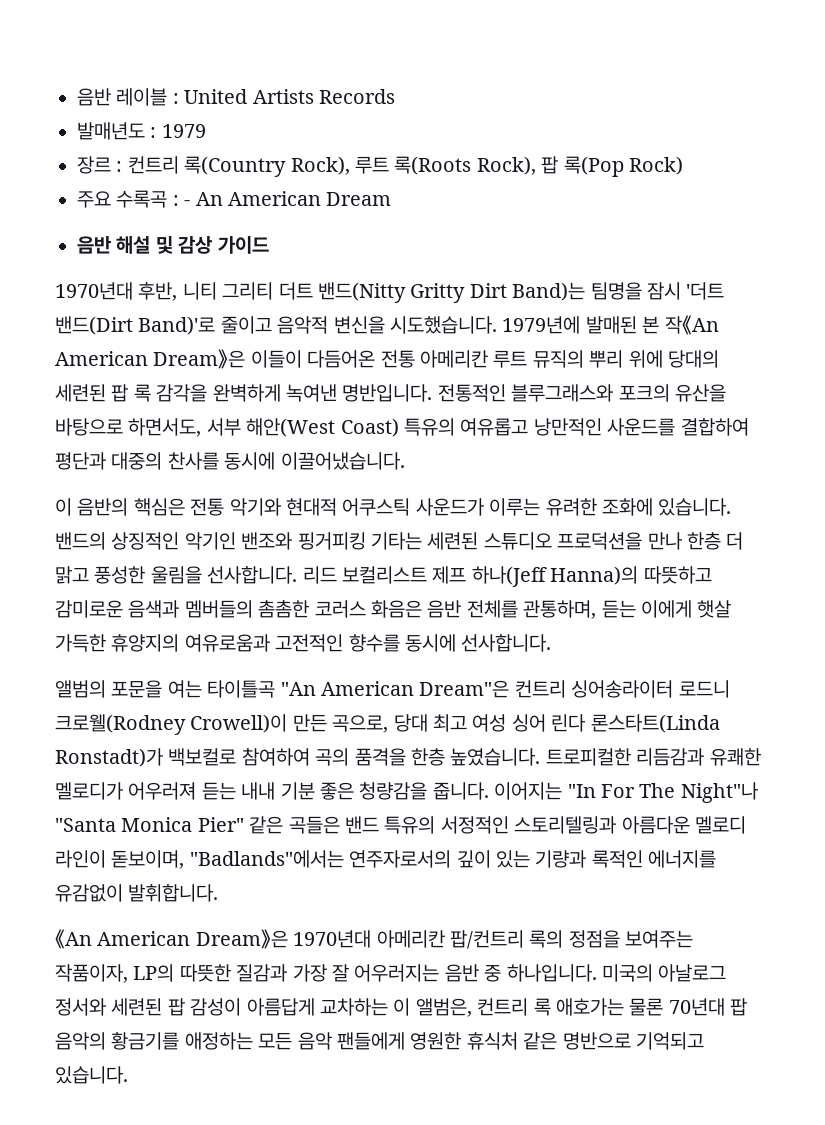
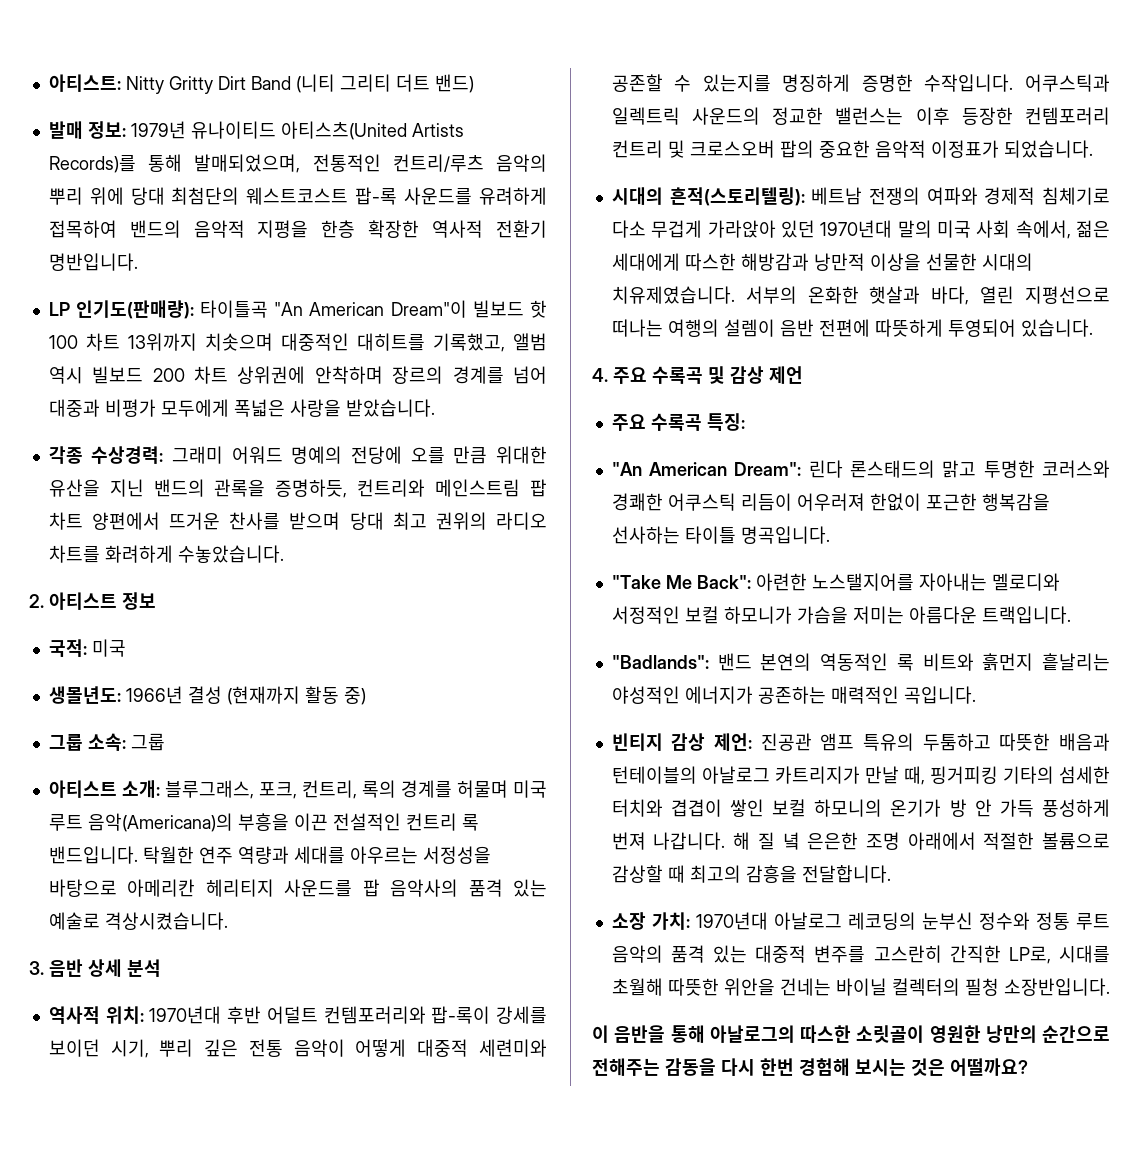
[77,88,395,106] [77,122,206,140] [77,156,683,177] [77,190,392,208] [77,236,269,254] [55,282,725,303] [55,315,719,335] [55,349,719,369] [55,384,726,402] [55,418,749,437] [55,452,405,470] [55,498,732,516] [55,532,744,550] [55,566,712,587] [55,600,732,619] [55,634,552,652] [55,680,730,698] [55,714,720,735] [55,748,761,767] [55,782,758,803] [55,816,746,834] [55,850,717,869] [55,884,219,902] [55,929,694,949] [55,964,727,983] [55,998,748,1017] [55,1032,704,1050] [55,1066,128,1084] 음반 레이블 : United Artists Records // 발매년도 : 1979 // 장르 : 컨트리 록(Country Rock), 루트 록(Roots Rock), 팝 록(Pop Rock) // 주요 수록곡 : - An American Dream // 음반 해설 및 감상 가이드 // 1970년대 후반, 니티 그리티 더트 밴드(Nitty Gritty Dirt Band)는 팀명을 잠시 '더트 밴드(Dirt Band)'로 줄이고 음악적 변신을 시도했습니다. 1979년에 발매된 본 작《An American Dream》은 이들이 다듬어온 전통 아메리칸 루트 뮤직의 뿌리 위에 당대의 세련된 팝 록 감각을 완벽하게 녹여낸 명반입니다. 전통적인 블루그래스와 포크의 유산을 바탕으로 하면서도, 서부 해안(West Coast) 특유의 여유롭고 낭만적인 사운드를 결합하여 평단과 대중의 찬사를 동시에 이끌어냈습니다. // 이 음반의 핵심은 전통 악기와 현대적 어쿠스틱 사운드가 이루는 유려한 조화에 있습니다. 밴드의 상징적인 악기인 밴조와 핑거피킹 기타는 세련된 스튜디오 프로덕션을 만나 한층 더 맑고 풍성한 울림을 선사합니다. 리드 보컬리스트 제프 하나(Jeff Hanna)의 따뜻하고 감미로운 음색과 멤버들의 촘촘한 코러스 화음은 음반 전체를 관통하며, 듣는 이에게 햇살 가득한 휴양지의 여유로움과 고전적인 향수를 동시에 선사합니다. // 앨범의 포문을 여는 타이틀곡 "An American Dream"은 컨트리 싱어송라이터 로드니 크로웰(Rodney Crowell)이 만든 곡으로, 당대 최고 여성 싱어 린다 론스타트(Linda Ronstadt)가 백보컬로 참여하여 곡의 품격을 한층 높였습니다. 트로피컬한 리듬감과 유쾌한 멜로디가 어우러져 듣는 내내 기분 좋은 청량감을 줍니다. 이어지는 "In For The Night"나 "Santa Monica Pier" 같은 곡들은 밴드 특유의 서정적인 스토리텔링과 아름다운 멜로디 라인이 돋보이며, "Badlands"에서는 연주자로서의 깊이 있는 기량과 록적인 에너지를 유감없이 발휘합니다. // 《An American Dream》은 1970년대 아메리칸 팝/컨트리 록의 정점을 보여주는 작품이자, LP의 따뜻한 질감과 가장 잘 어우러지는 음반 중 하나입니다. 미국의 아날로그 정서와 세련된 팝 감성이 아름답게 교차하는 이 앨범은, 컨트리 록 애호가는 물론 70년대 팝 음악의 황금기를 애정하는 모든 음악 팬들에게 영원한 휴식처 같은 명반으로 기억되고 있습니다. -> [48,74,474,94] [48,121,464,140] [48,154,547,173] [48,187,547,205] [48,220,547,238] [48,253,138,271] [48,300,547,319] [48,333,547,352] [48,366,547,384] [48,399,435,417] [48,446,547,464] [48,479,547,498] [48,512,547,530] [48,545,284,563] [29,592,156,610] [48,639,126,657] [48,686,366,705] [48,733,165,751] [48,780,547,799] [48,813,479,832] [48,846,491,864] [48,879,547,897] [48,912,228,930] [29,959,161,977] [48,1006,547,1024] [48,1039,547,1058] [611,74,1110,92] [611,107,1110,125] [611,140,1093,158] [611,187,1110,206] [611,220,1110,239] [611,253,1033,271] [611,286,1110,305] [611,319,1093,337] [592,366,803,384] [611,413,745,431] [611,460,1110,478] [611,493,1050,511] [611,526,830,544] [611,573,1060,591] [611,606,1071,624] [611,653,1110,671] [611,686,976,704] [611,733,1110,751] [611,766,1110,785] [611,799,1110,817] [611,832,1110,850] [611,865,891,883] [611,912,1110,930] [611,945,1110,964] [611,978,1110,996] [592,1025,1110,1043] [592,1058,1028,1076] 아티스트: Nitty Gritty Dirt Band (니티 그리티 더트 밴드) // 발매 정보: 1979년 유나이티드 아티스츠(United Artists Records)를 통해 발매되었으며, 전통적인 컨트리/루츠 음악의 뿌리 위에 당대 최첨단의 웨스트코스트 팝-록 사운드를 유려하게 접목하여 밴드의 음악적 지평을 한층 확장한 역사적 전환기 명반입니다. // LP 인기도(판매량): 타이틀곡 "An American Dream"이 빌보드 핫 100 차트 13위까지 치솟으며 대중적인 대히트를 기록했고, 앨범 역시 빌보드 200 차트 상위권에 안착하며 장르의 경계를 넘어 대중과 비평가 모두에게 폭넓은 사랑을 받았습니다. // 각종 수상경력: 그래미 어워드 명예의 전당에 오를 만큼 위대한 유산을 지닌 밴드의 관록을 증명하듯, 컨트리와 메인스트림 팝 차트 양편에서 뜨거운 찬사를 받으며 당대 최고 권위의 라디오 차트를 화려하게 수놓았습니다. // 2. 아티스트 정보 // 국적: 미국 // 생몰년도: 1966년 결성 (현재까지 활동 중) // 그룹 소속: 그룹 // 아티스트 소개: 블루그래스, 포크, 컨트리, 록의 경계를 허물며 미국 루트 음악(Americana)의 부흥을 이끈 전설적인 컨트리 록 밴드입니다. 탁월한 연주 역량과 세대를 아우르는 서정성을 바탕으로 아메리칸 헤리티지 사운드를 팝 음악사의 품격 있는 예술로 격상시켰습니다. // 3. 음반 상세 분석 // 역사적 위치: 1970년대 후반 어덜트 컨템포러리와 팝-록이 강세를 보이던 시기, 뿌리 깊은 전통 음악이 어떻게 대중적 세련미와 공존할 수 있는지를 명징하게 증명한 수작입니다. 어쿠스틱과 일렉트릭 사운드의 정교한 밸런스는 이후 등장한 컨템포러리 컨트리 및 크로스오버 팝의 중요한 음악적 이정표가 되었습니다. // 시대의 흔적(스토리텔링): 베트남 전쟁의 여파와 경제적 침체기로 다소 무겁게 가라앉아 있던 1970년대 말의 미국 사회 속에서, 젊은 세대에게 따스한 해방감과 낭만적 이상을 선물한 시대의 치유제였습니다. 서부의 온화한 햇살과 바다, 열린 지평선으로 떠나는 여행의 설렘이 음반 전편에 따뜻하게 투영되어 있습니다. // 4. 주요 수록곡 및 감상 제언 // 주요 수록곡 특징: // "An American Dream": 린다 론스태드의 맑고 투명한 코러스와 경쾌한 어쿠스틱 리듬이 어우러져 한없이 포근한 행복감을 선사하는 타이틀 명곡입니다. // "Take Me Back": 아련한 노스탤지어를 자아내는 멜로디와 서정적인 보컬 하모니가 가슴을 저미는 아름다운 트랙입니다. // "Badlands": 밴드 본연의 역동적인 록 비트와 흙먼지 흩날리는 야성적인 에너지가 공존하는 매력적인 곡입니다. // 빈티지 감상 제언: 진공관 앰프 특유의 두툼하고 따뜻한 배음과 턴테이블의 아날로그 카트리지가 만날 때, 핑거피킹 기타의 섬세한 터치와 겹겹이 쌓인 보컬 하모니의 온기가 방 안 가득 풍성하게 번져 나갑니다. 해 질 녘 은은한 조명 아래에서 적절한 볼륨으로 감상할 때 최고의 감흥을 전달합니다. // 소장 가치: 1970년대 아날로그 레코딩의 눈부신 정수와 정통 루트 음악의 품격 있는 대중적 변주를 고스란히 간직한 LP로, 시대를 초월해 따뜻한 위안을 건네는 바이닐 컬렉터의 필청 소장반입니다. // 이 음반을 통해 아날로그의 따스한 소릿골이 영원한 낭만의 순간으로 전해주는 감동을 다시 한번 경험해 보시는 것은 어떨까요?

